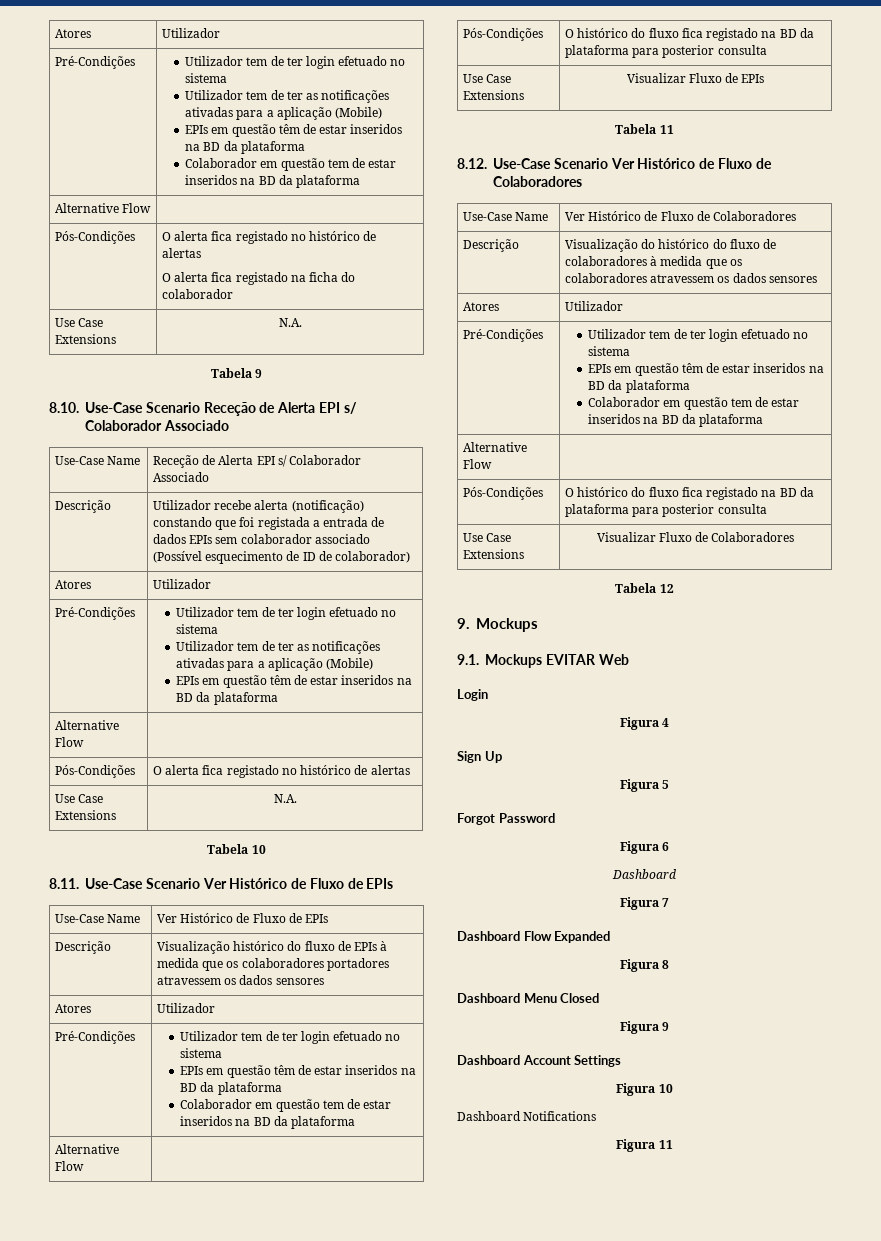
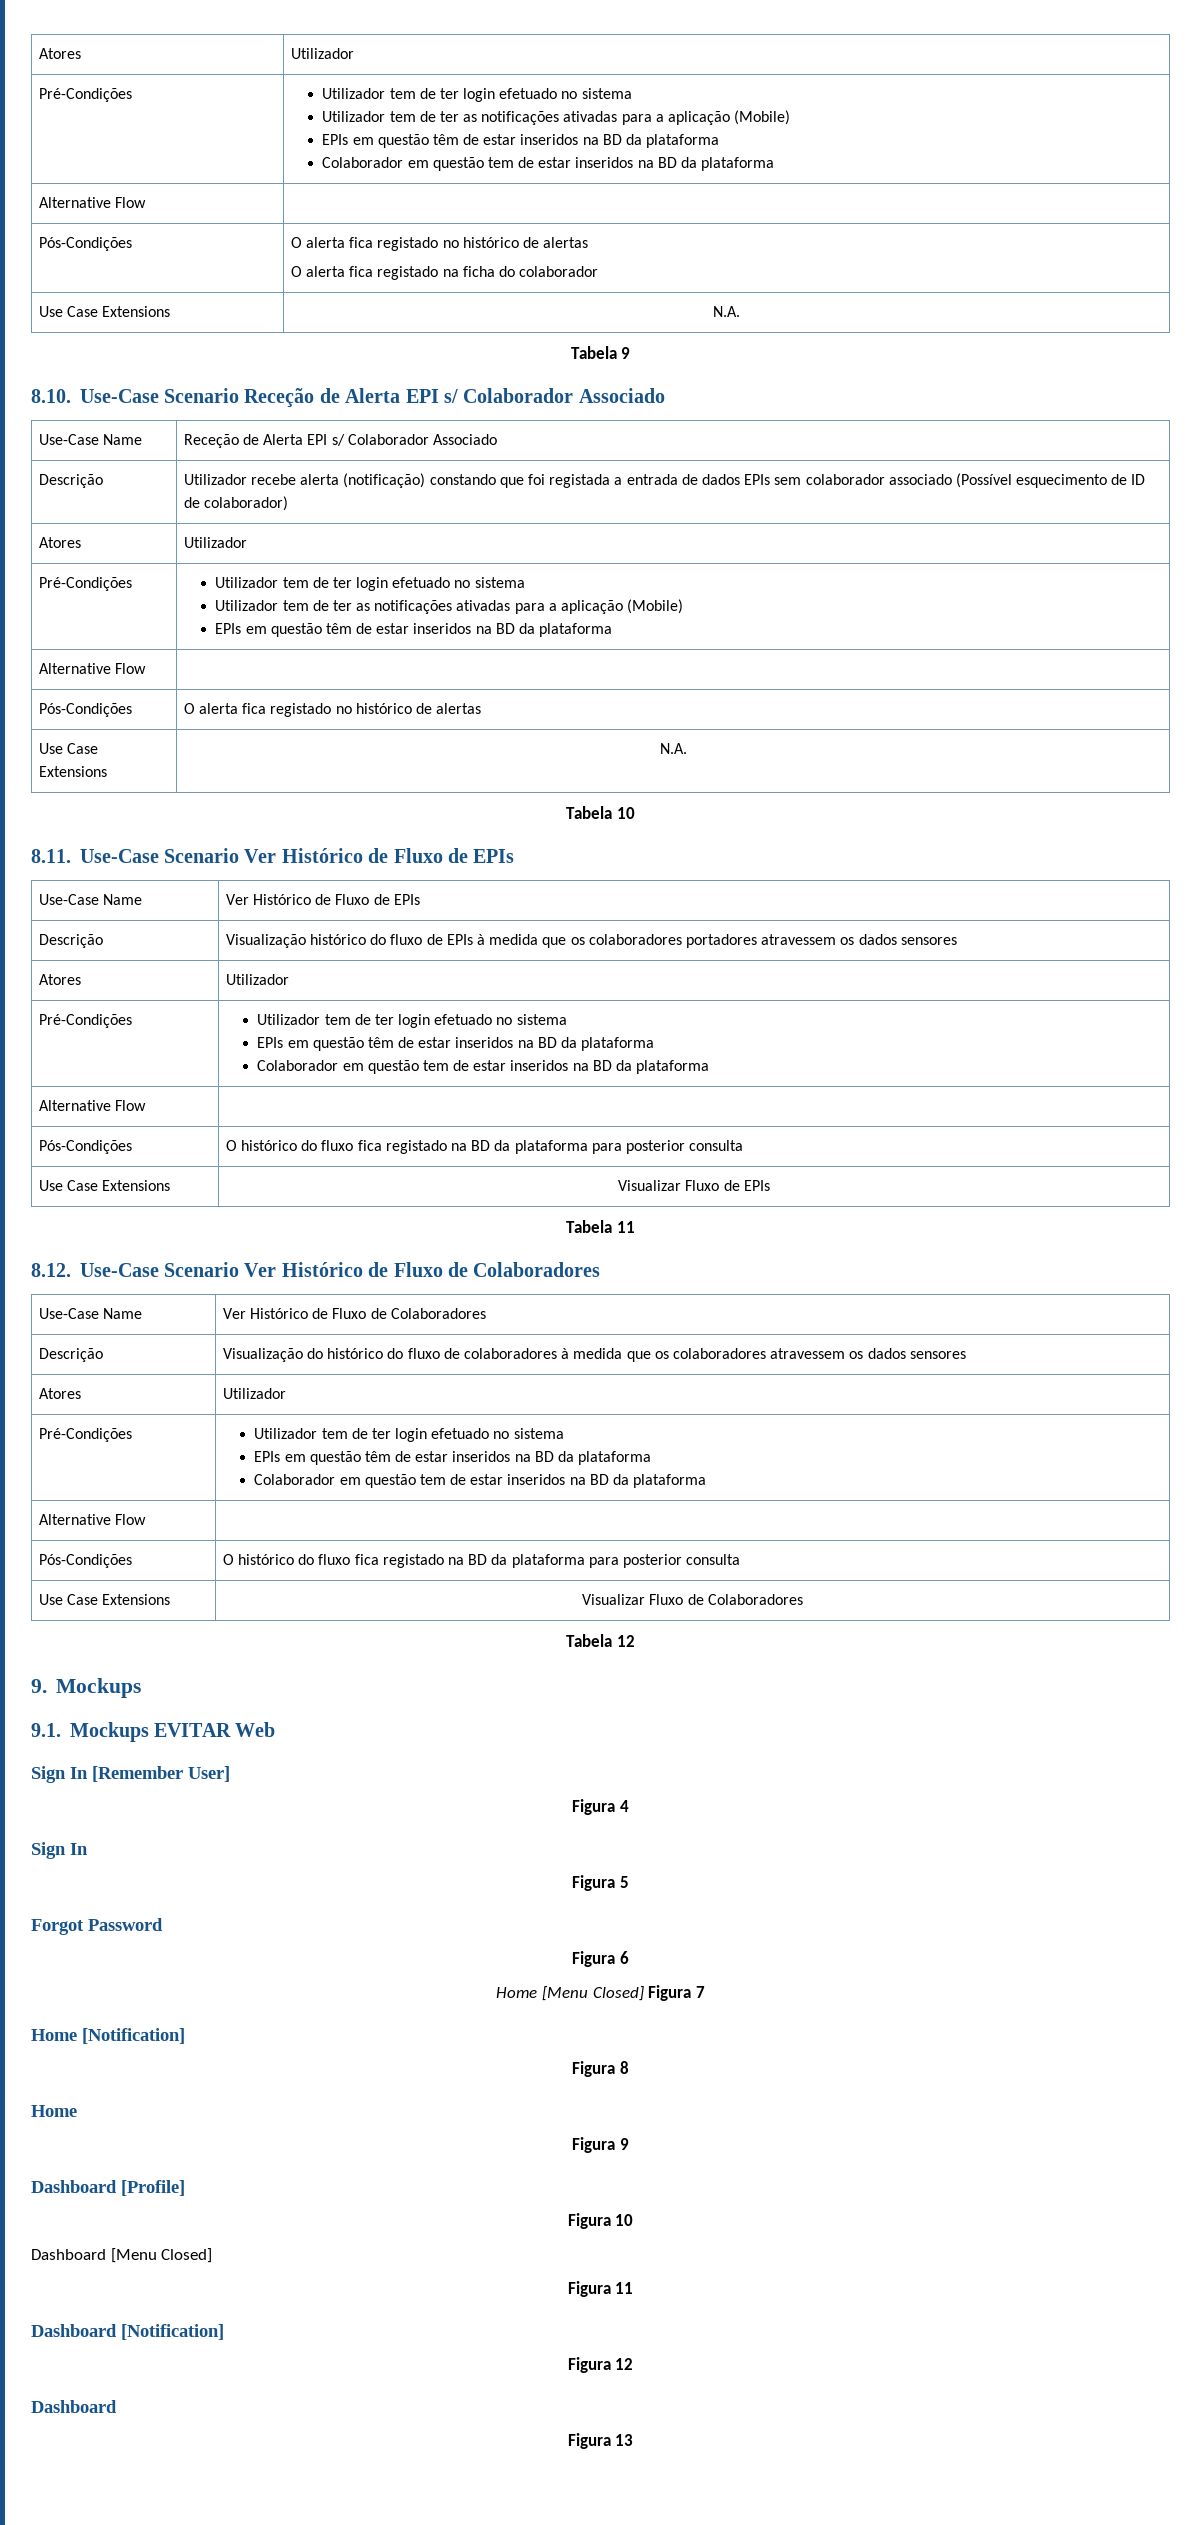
[457,689,488,701] Login -> [31,1766,230,1783] Sign In [Remember User]
[484,751,502,763] Up -> [70,1843,88,1855] In
[612,869,676,879] Dashboard // -> [496,1986,644,2001] Home [Menu Closed]
[457,931,611,943] Dashboard Flow Expanded -> [31,2028,185,2044] Home [Notification]
[457,993,600,1003] Dashboard Menu Closed -> [31,2105,77,2117] Home
[522,1055,622,1067] Account Settings -> [121,2180,185,2196] [Profile]
[523,1111,597,1121] Notifications -> [110,2248,213,2263] [Menu Closed]
(673, 1144) none -> [31,2324,224,2340] [567,2357,634,2373] [31,2400,117,2413] [567,2433,634,2449] // Dashboard [Notification] // Figura 12 // Dashboard // Figura 13

